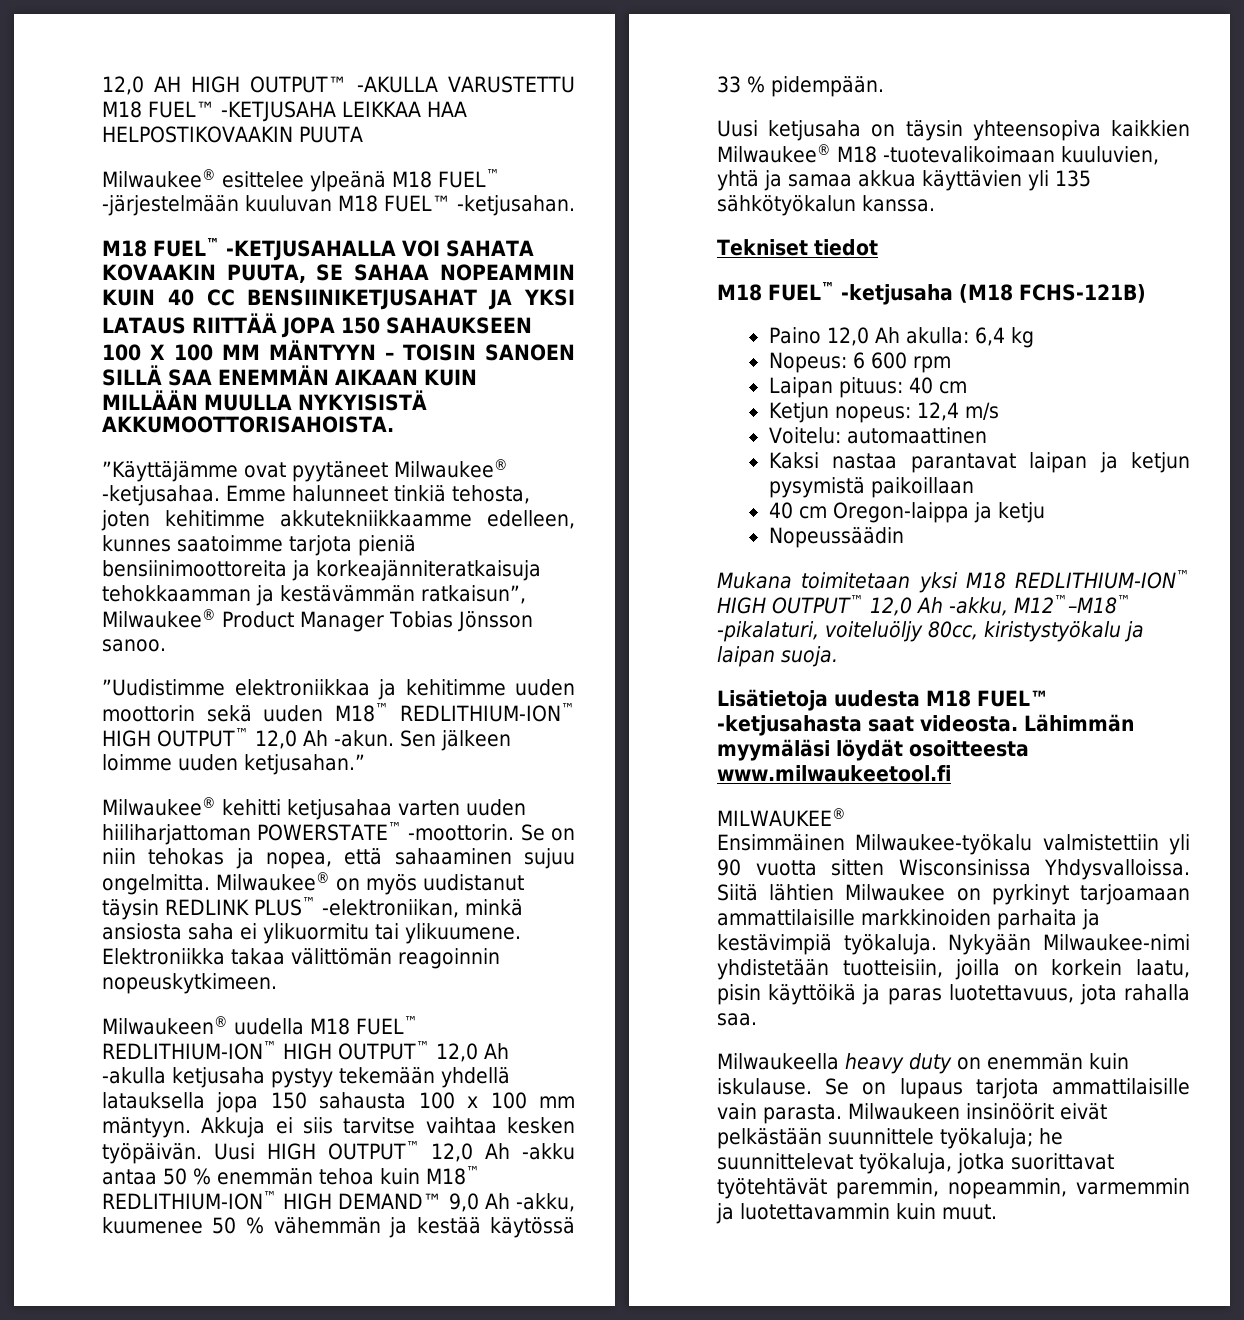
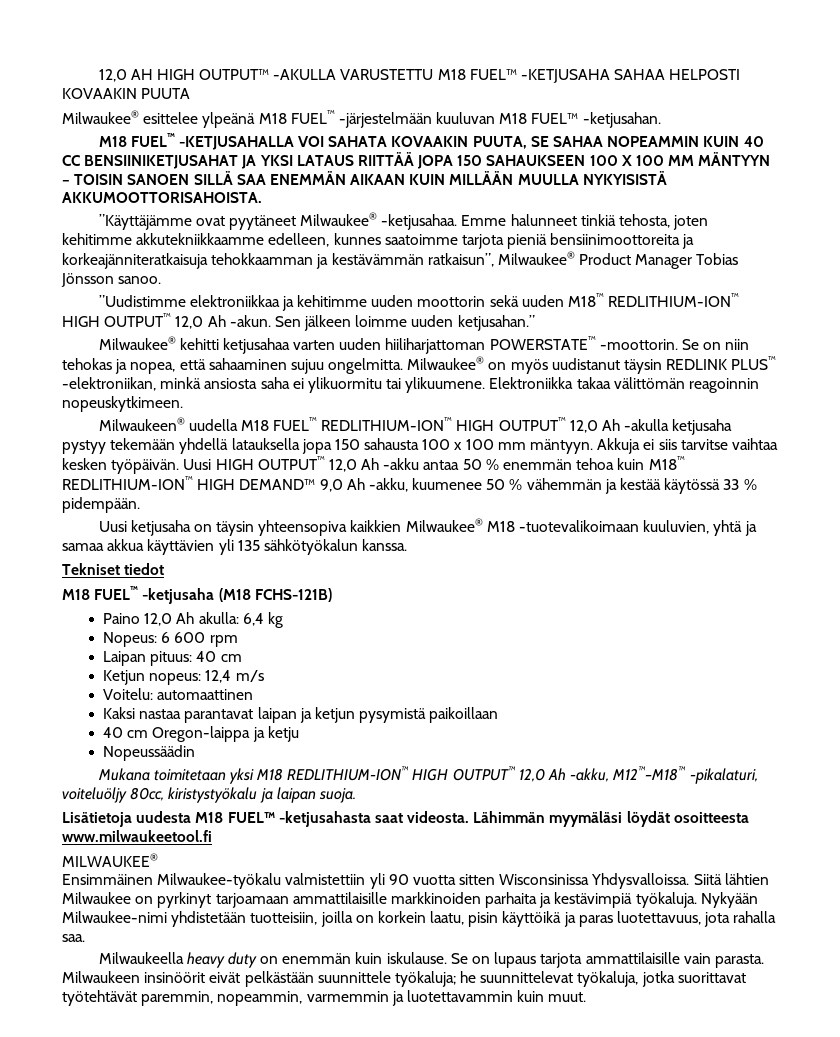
[342,101,467,117] [102,126,293,143] LEIKKAA HAA HELPOSTIKOVAAKIN -> [614,69,741,80] [62,88,137,99] SAHAA HELPOSTI KOVAAKIN

